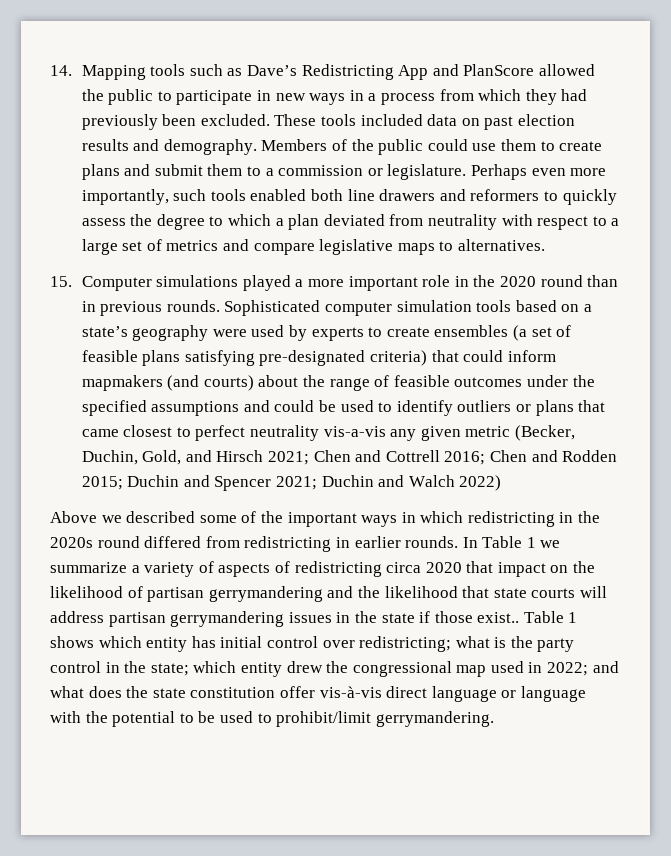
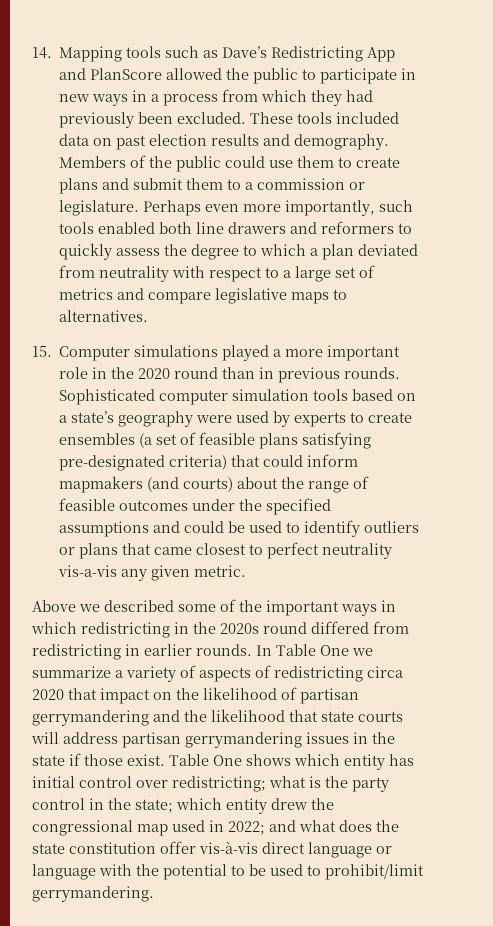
[465,425,575,441] [81,450,618,465] [81,475,502,491] metric (Becker, Duchin, Gold, and Hirsch 2021; Chen and Cottrell 2016; Chen and Rodden 2015; Duchin and Spencer 2021; Duchin and Walch 2022) -> [194,565,247,577] metric.
[526,537,536,548] 1 -> [320,645,349,656] One
[477,611,578,623] exist.. Table 1 -> [127,754,242,766] exist. Table One

